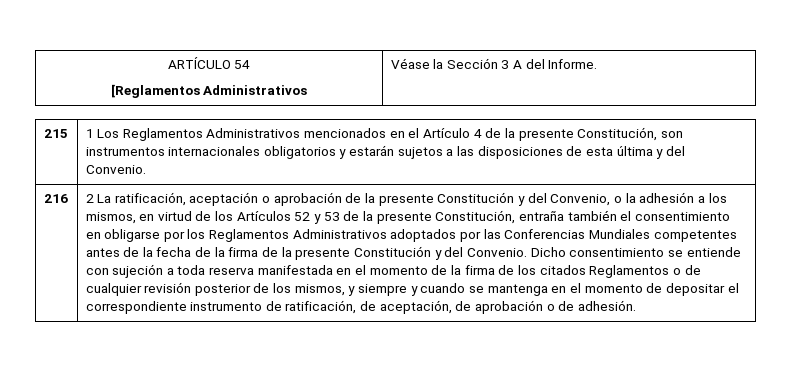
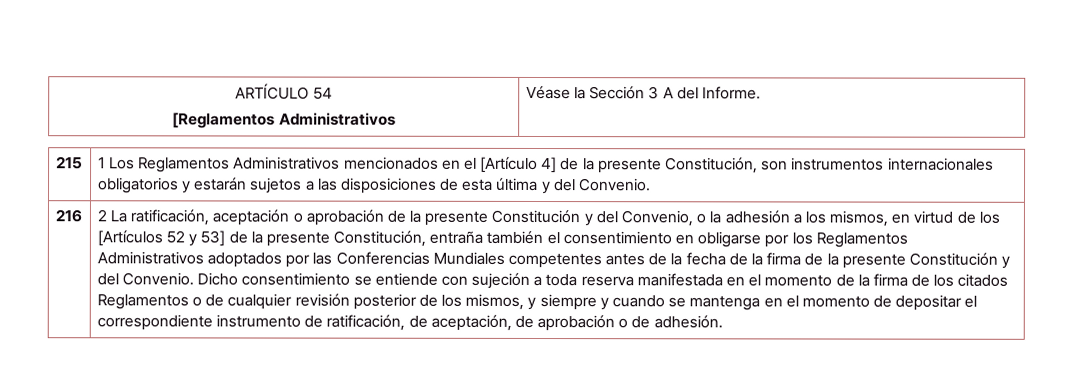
[423,128,482,138] Artículo 4 -> [480,156,558,174] [Artículo 4]
[236,211,291,221] Artículos -> [96,230,163,247] [Artículos
[323,212,340,221] 53 -> [200,230,226,247] 53]

